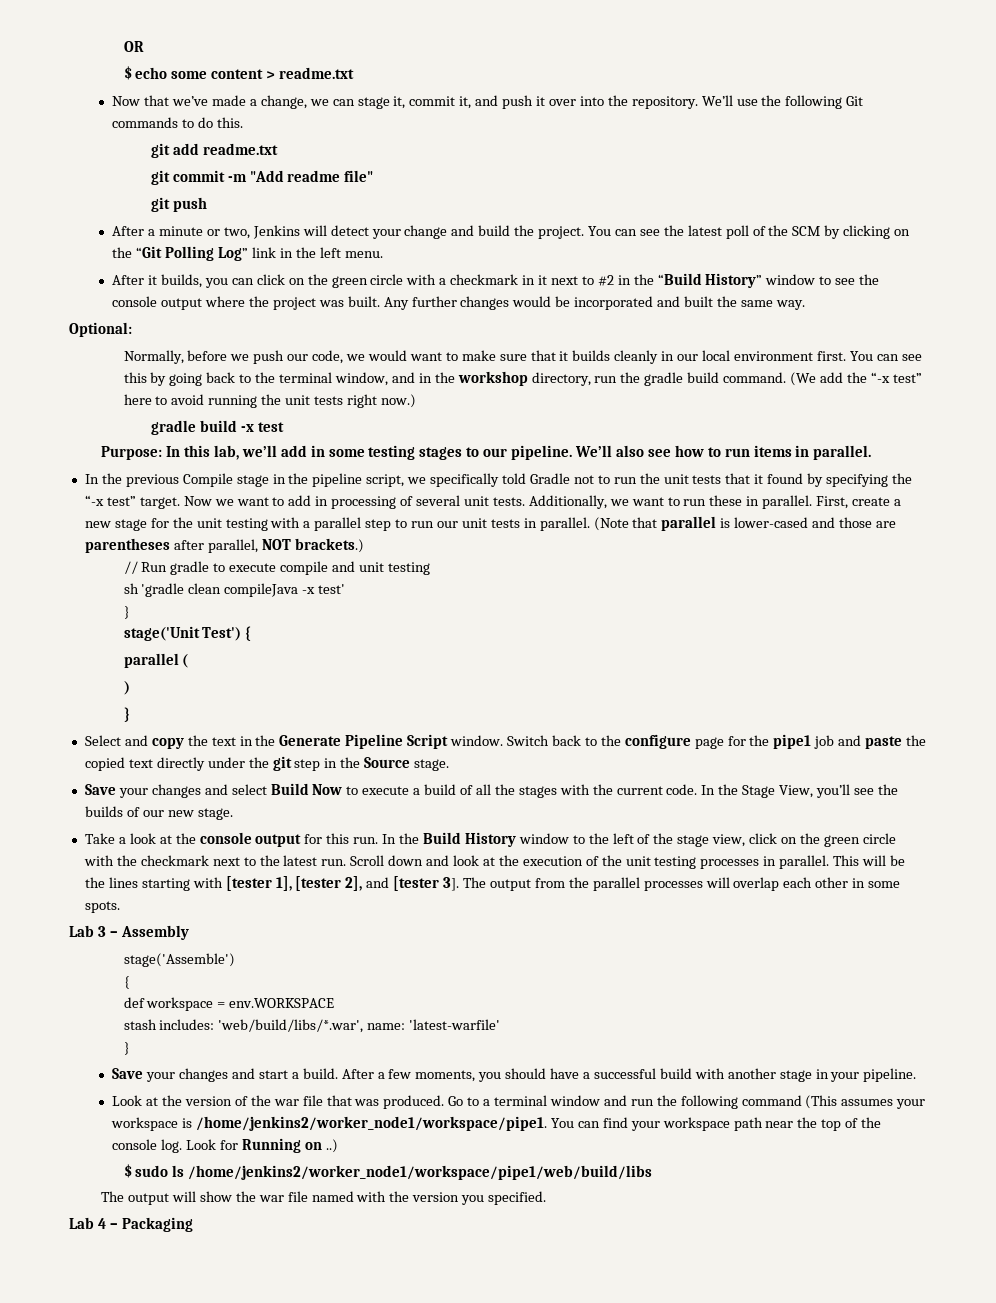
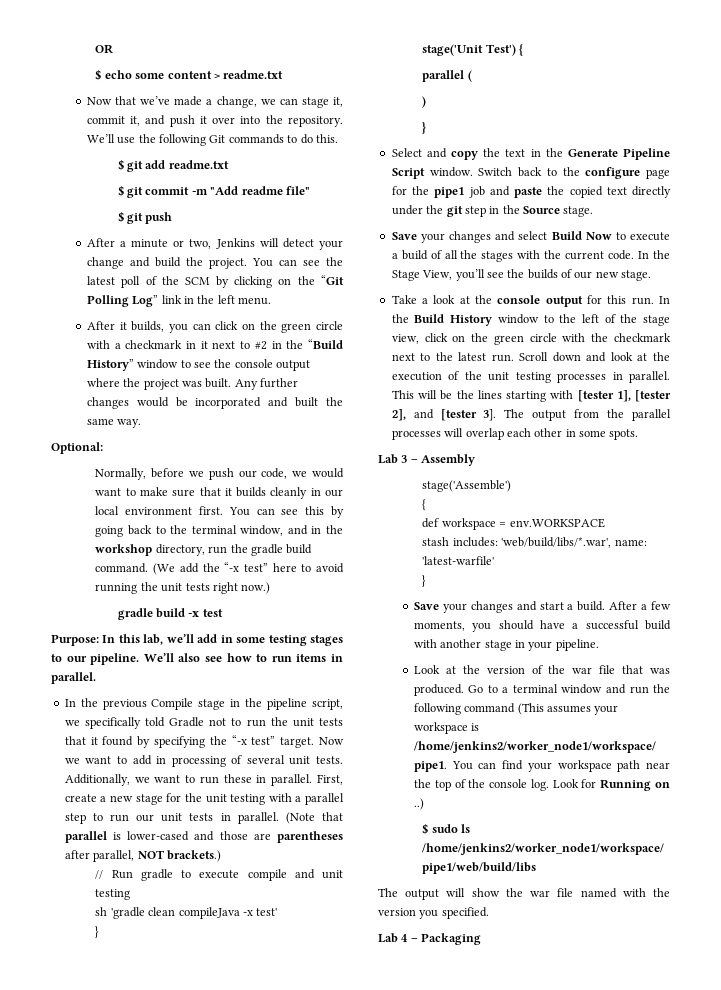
(243, 122) none -> [117,159,124,171] $
(278, 149) none -> [117,185,124,197] $
(374, 176) none -> [117,211,124,223] $

